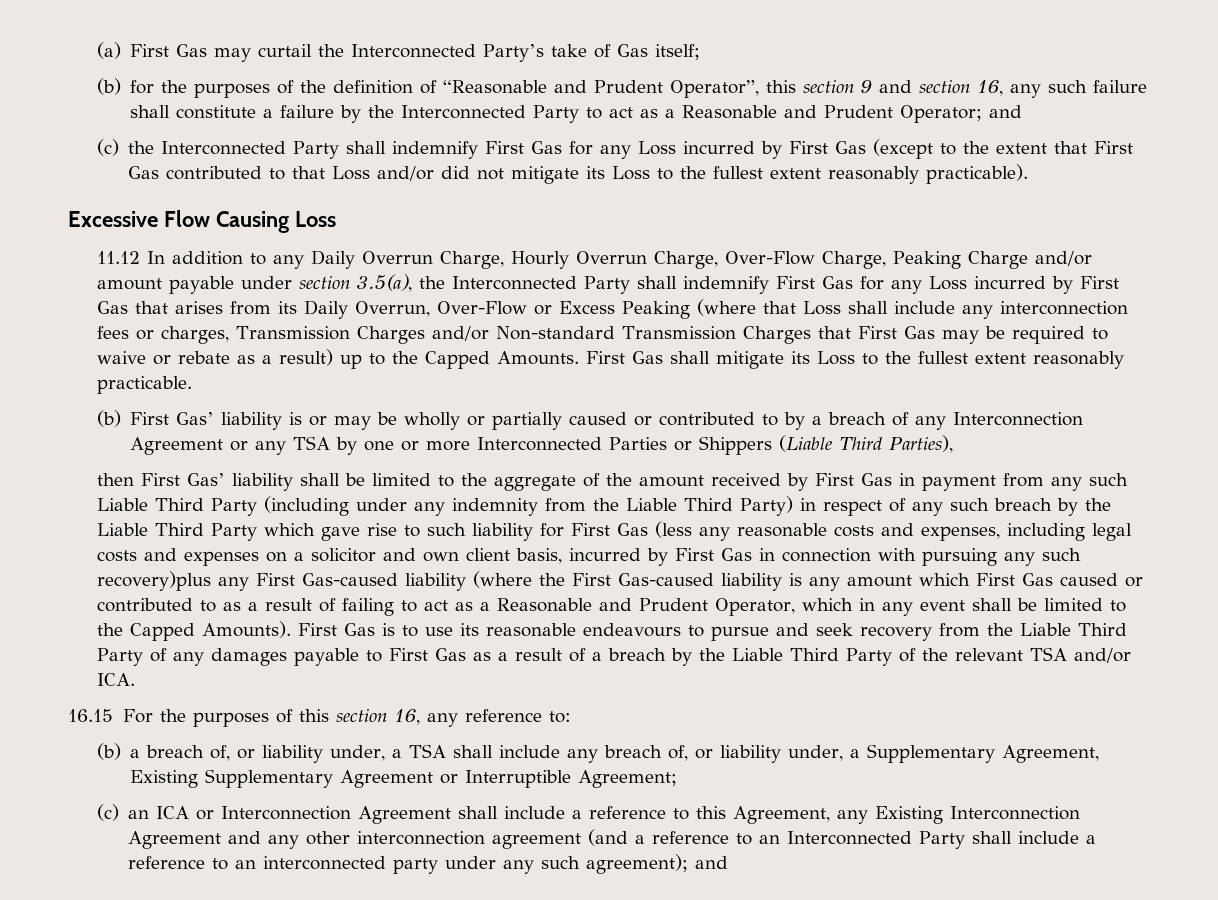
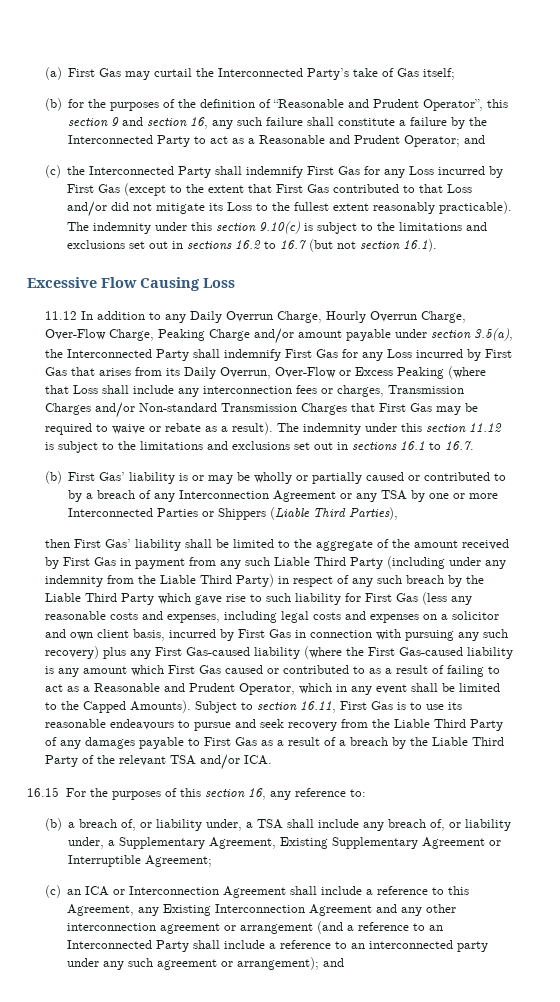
(1029, 174) none -> [67,221,488,234] [67,239,438,252] The indemnity under this section 9.10(c) is subject to the limitations and exclusions set out in sections 16.2 to 16.7 (but not section 16.1).
[278,349,1124,369] [96,376,192,394] result) up to the Capped Amounts. First Gas shall mitigate its Loss to the fullest extent reasonably practicable. -> [231,422,502,435] [44,441,474,453] result). The indemnity under this section 11.12 is subject to the limitations and exclusions set out in sections 16.1 to 16.7.
[96,571,211,591] recovery)plus -> [44,646,126,659] recovery) plus
(291, 629) none -> [194,701,336,713] Subject to section 16.11,
(582, 841) none -> [224,923,314,934] or arrangement
[586,854,689,874] agreement); -> [157,957,320,970] agreement or arrangement);

